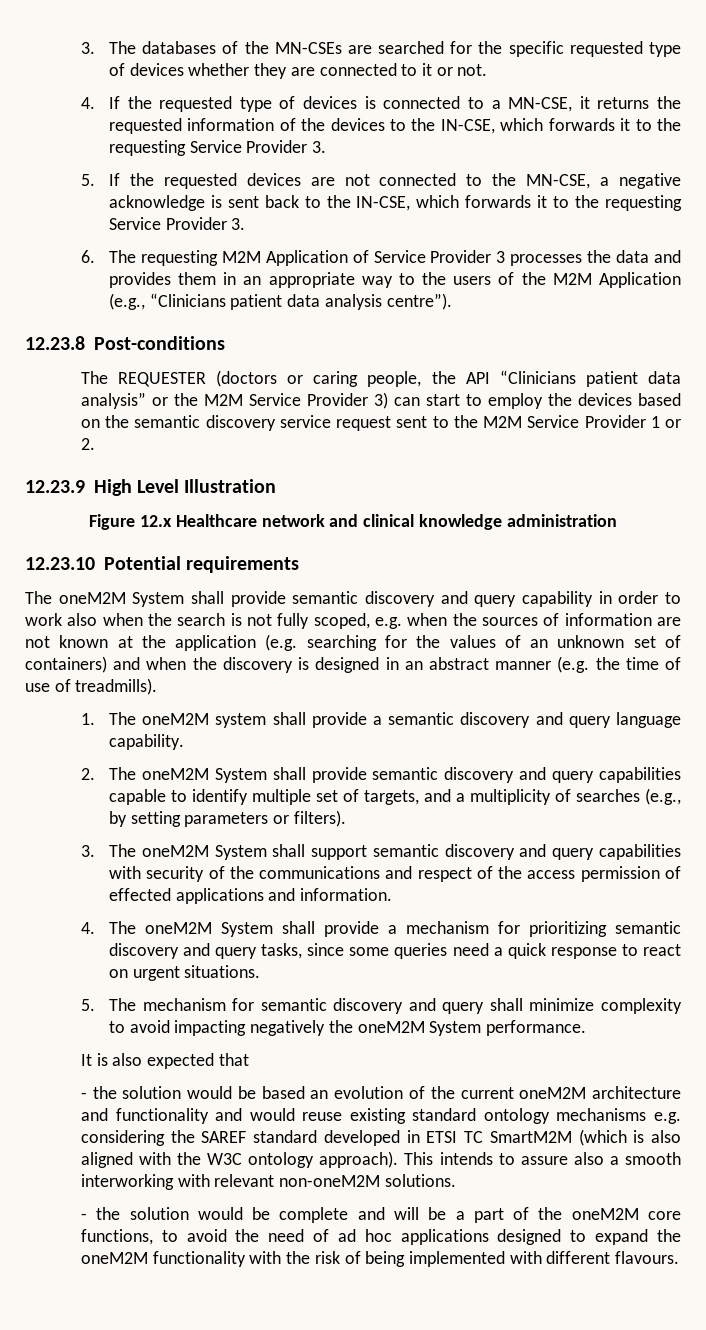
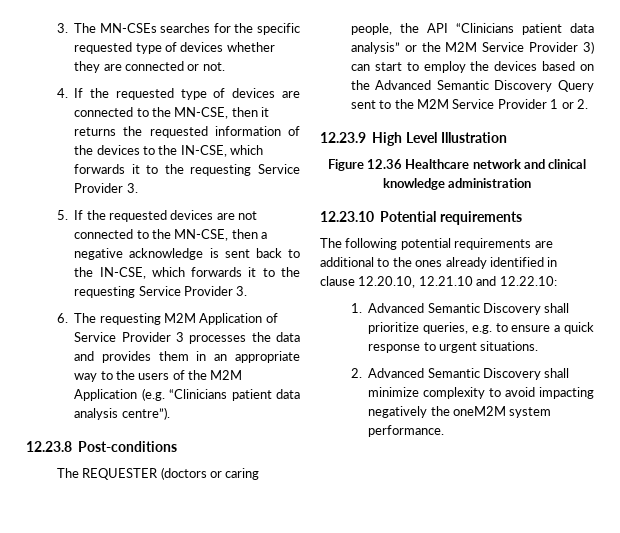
[80,41,445,54] 3. The databases of the MN-CSEs are searched -> [56,23,211,33] 3. The MN-CSEs searches
[401,63,433,76] to it -> (184, 66) none
[364,96,573,112] is connected to a MN-CSE, -> [282,91,300,98] [74,107,258,119] are connected to the MN-CSE, then
(591, 181) none -> [231,229,258,239] then
[108,293,145,310] (e.g., -> [141,388,165,401] (e.g.
[134,415,392,431] semantic discovery service request -> [375,80,594,92] Advanced Semantic Discovery Query
[140,515,173,527] 12.x -> [366,159,402,169] 12.36
[58,591,681,607] [25,613,682,629] [25,634,682,651] [25,656,681,673] [25,678,158,695] [80,712,681,728] [108,734,184,750] [80,767,681,783] [108,788,681,805] [108,810,346,827] [80,844,681,860] [108,866,681,882] [108,888,393,904] [80,921,682,937] [108,943,489,959] oneM2M System shall provide semantic discovery and query capability in order to work also when the search is not fully scoped, e.g. when the sources of information are not known at the application (e.g. searching for the values of an unknown set of containers) and when the discovery is designed in an abstract manner (e.g. the time of use of treadmills). // 1. The oneM2M system shall provide a semantic discovery and query language capability. // 2. The oneM2M System shall provide semantic discovery and query capabilities capable to identify multiple set of targets, and a multiplicity of searches (e.g., by setting parameters or filters). // 3. The oneM2M System shall support semantic discovery and query capabilities with security of the communications and respect of the access permission of effected applications and information. // 4. The oneM2M System shall provide a mechanism for prioritizing semantic discovery and query tasks, since some queries need -> [345,238,553,250] [320,257,558,269] [320,276,557,288] [350,303,570,315] [368,322,551,334] following potential requirements are additional to the ones already identified in clause 12.20.10, 12.21.10 and 12.22.10: // 1. Advanced Semantic Discovery shall prioritize queries, e.g. to ensure
[642,944,681,956] [108,969,128,978] react on -> (436, 346) none
[80,998,485,1014] 5. The mechanism for semantic discovery and query -> [350,368,541,380] 2. Advanced Semantic Discovery
[429,1021,482,1036] System -> [509,407,552,418] system
[80,1053,249,1069] [80,1086,681,1099] [80,1108,681,1124] [80,1129,682,1146] [80,1151,681,1168] [80,1174,456,1190] [80,1207,681,1223] [80,1229,681,1245] [80,1251,680,1267] // It is also expected that // - the solution would be based an evolution of the current oneM2M architecture and functionality and would reuse existing standard ontology mechanisms e.g. considering the SAREF standard developed in ETSI TC SmartM2M (which is also aligned with the W3C ontology approach). This intends to assure also a smooth interworking with relevant non-oneM2M solutions. // - the solution would be complete and will be a part of the oneM2M core functions, to avoid the need of ad hoc applications designed to expand the oneM2M functionality with the risk of being implemented with different flavours. -> (445, 431) none

